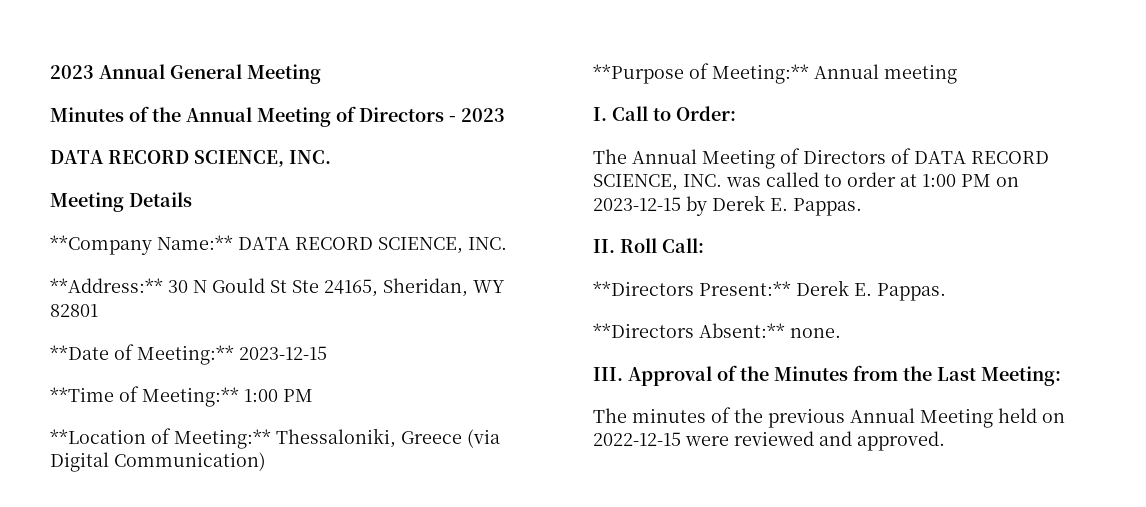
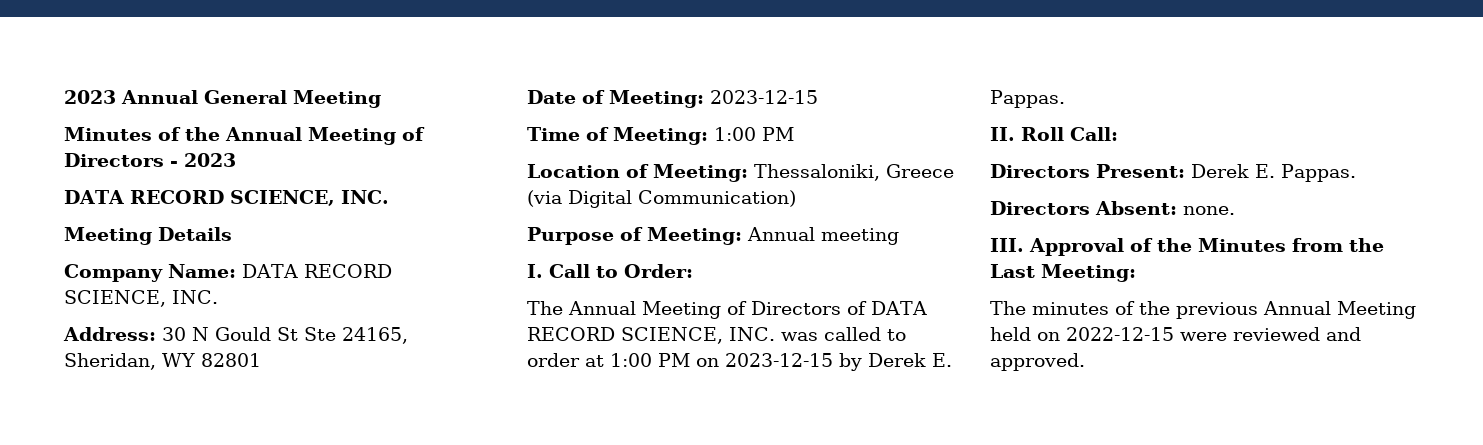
[50,235,507,255] [50,278,163,293] **Company Name:** DATA RECORD SCIENCE, INC. // **Address:** -> [64,264,392,282] [64,290,218,307] [63,327,156,341] Company Name: DATA RECORD SCIENCE, INC. // Address:
[50,344,327,365] [50,386,239,407] **Date of Meeting:** 2023-12-15 // **Time of Meeting:** -> [527,90,818,108] [527,127,708,145] Date of Meeting: 2023-12-15 // Time of Meeting:
[50,428,271,449] **Location of Meeting:** -> [527,164,748,182] Location of Meeting:
[593,63,809,84] **Purpose of Meeting:** -> [527,227,742,245] Purpose of Meeting:
[593,280,946,301] [593,323,785,338] **Directors Present:** Derek E. Pappas. // **Directors Absent:** -> [990,164,1356,182] [990,201,1177,215] Directors Present: Derek E. Pappas. // Directors Absent:

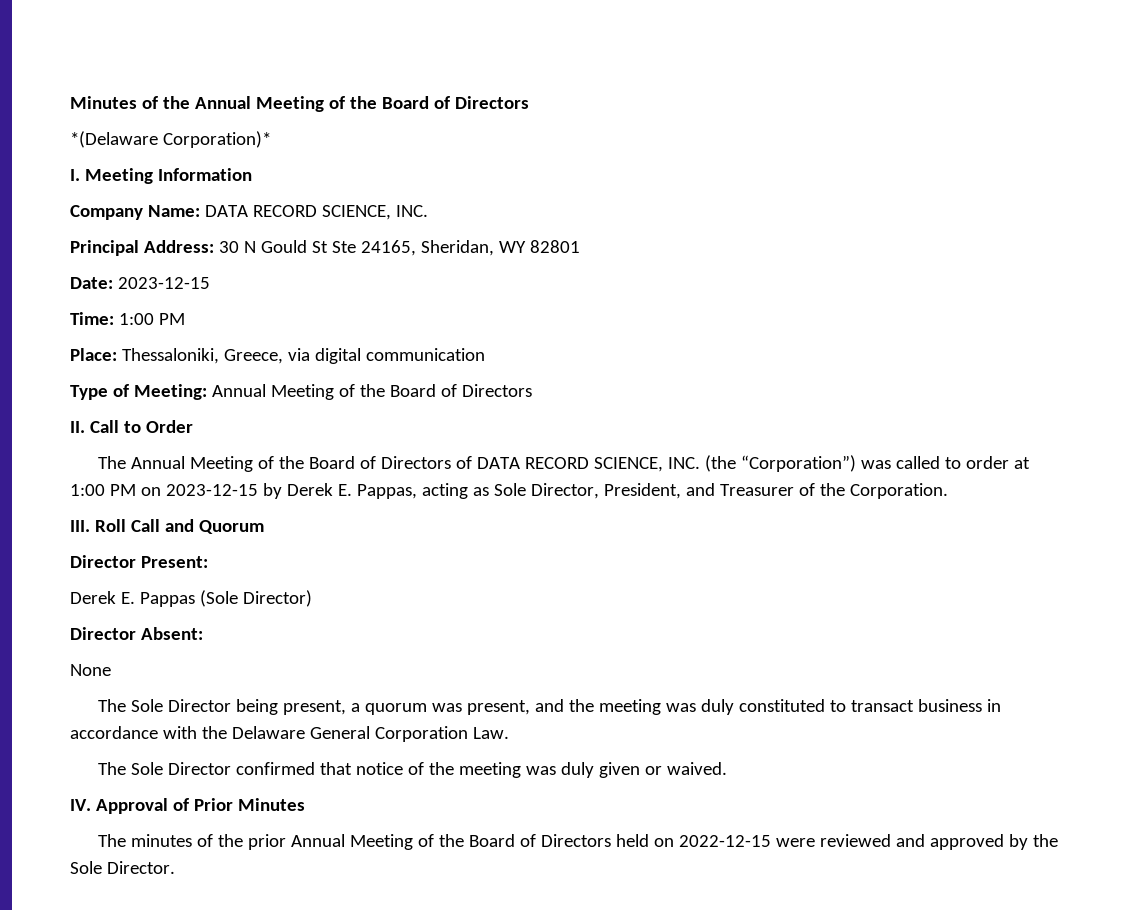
[64,90,381,108] 2023 Annual General Meeting // -> (70, 102) none
[64,153,236,167] [64,190,389,206] [64,227,232,245] Directors - 2023 // DATA RECORD SCIENCE, INC. // Meeting Details -> [349,96,529,109] [70,131,271,148] [70,168,252,184] the Board of Directors // *(Delaware Corporation)* // I. Meeting Information
(218, 297) none -> [70,240,139,256] Principal
[527,90,818,108] [527,127,794,145] [527,164,954,182] [527,190,796,208] [527,227,899,245] [527,264,543,278] Date of Meeting: 2023-12-15 // Time of Meeting: 1:00 PM // Location of Meeting: Thessaloniki, Greece (via Digital Communication) // Purpose of Meeting: Annual meeting // I. -> [70,277,210,289] [70,312,185,325] [70,348,485,364] [70,384,532,400] [70,421,85,433] Date: 2023-12-15 // Time: 1:00 PM // Place: Thessaloniki, Greece, via digital communication // Type of Meeting: Annual Meeting of the Board of Directors // II.
[624,264,693,278] Order: -> [145,420,193,433] Order
(747, 308) none -> [279,456,377,469] the Board of
(775, 334) none -> [705,455,857,472] (the “Corporation”)
[990,90,1065,108] [990,127,1118,141] [990,164,1090,178] Pappas. // II. Roll Call: // Directors -> [356,483,948,499] [70,519,264,534] [70,555,136,568] Pappas, acting as Sole Director, President, and Treasurer of the Corporation. // III. Roll Call and Quorum // Director
[1191,164,1356,182] [990,201,1235,215] [990,238,1024,252] Derek E. Pappas. // Directors Absent: none. // III. -> [70,590,312,607] [70,627,203,640] [70,664,111,676] [98,699,1002,715] [70,726,509,742] [98,762,728,778] [70,799,91,811] // Derek E. Pappas (Sole Director) // Director Absent: // None // The Sole Director being present, a quorum was present, and the meeting was duly constituted to transact business in accordance with the Delaware General Corporation Law. // The Sole Director confirmed that notice of the meeting was duly given or waived. // IV.
[1157,238,1384,252] [990,264,1136,282] the Minutes from the Last Meeting: -> [193,798,305,811] Prior Minutes
[1176,301,1416,319] previous Annual Meeting -> [248,834,612,850] prior Annual Meeting of the Board of Directors
[990,353,1085,371] approved. -> [930,834,1059,850] [70,861,175,874] approved by the Sole Director.

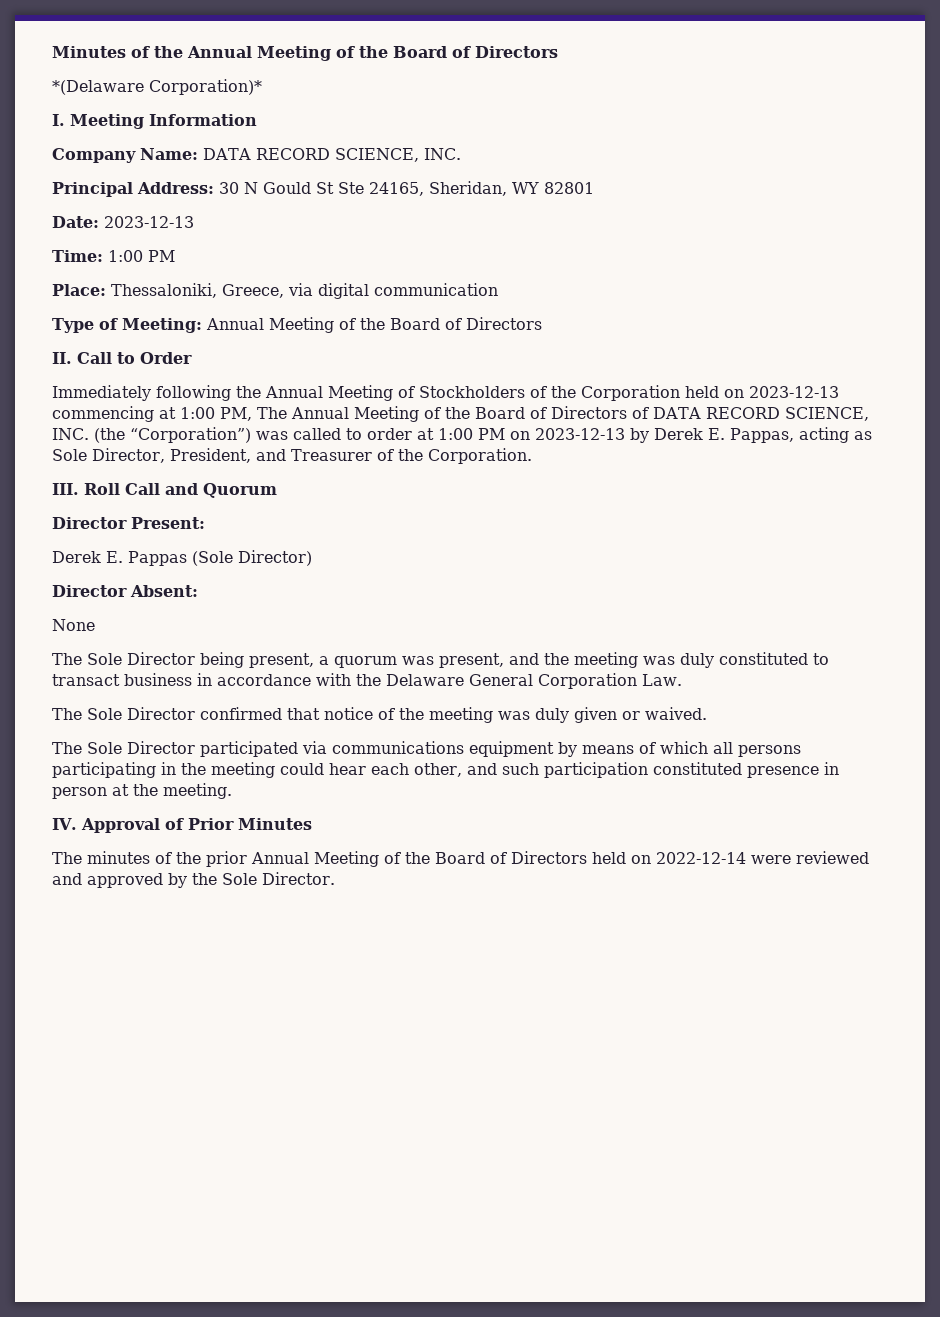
[117,277,210,289] 2023-12-15 -> [104,216,194,228] 2023-12-13
(193, 426) none -> [52,385,839,401] [52,406,252,422] Immediately following the Annual Meeting of Stockholders of the Corporation held on 2023-12-13 commencing at 1:00 PM,
[165,484,258,496] 2023-12-15 -> [535,428,625,440] 2023-12-13
(728, 768) none -> [52,741,801,757] [52,762,839,778] [52,783,232,799] // The Sole Director participated via communications equipment by means of which all persons participating in the meeting could hear each other, and such participation constituted presence in person at the meeting.
[679,835,772,847] 2022-12-15 -> [656,852,746,864] 2022-12-14

